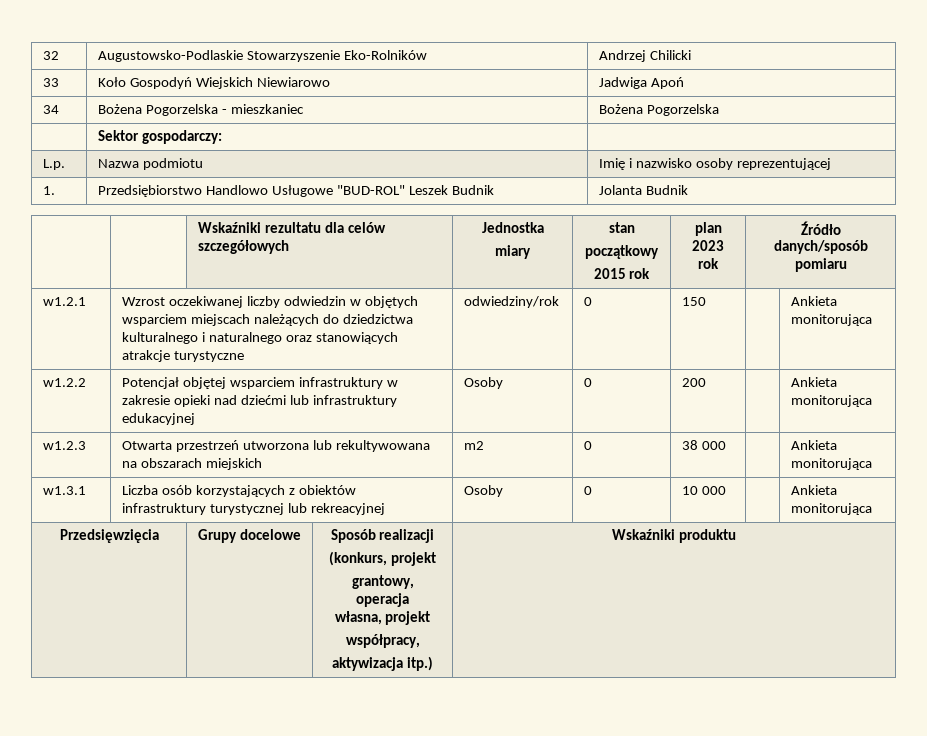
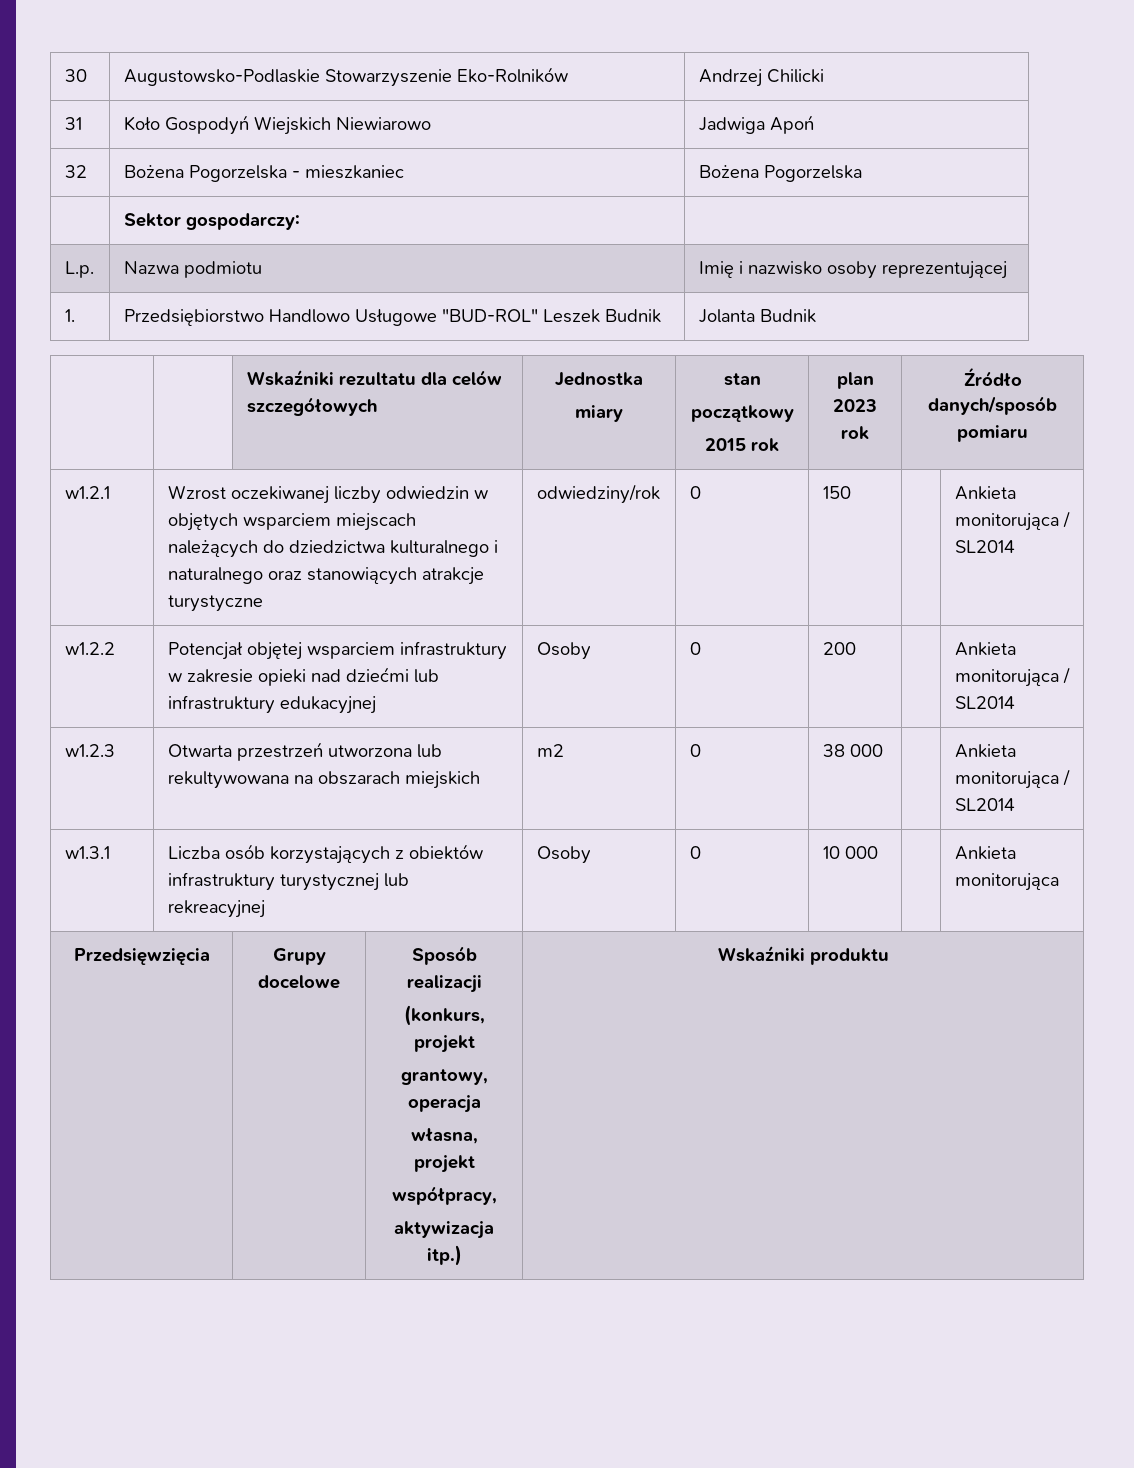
[42,51,59,60] 32 -> [64,69,87,82] 30
[42,78,59,87] 33 -> [64,117,82,130] 31
[42,105,59,114] 34 -> [64,165,87,178] 32
(872, 320) none -> [1062,511,1070,528] [954,540,1015,553] / SL2014
(872, 401) none -> [1062,667,1070,684] [954,696,1015,709] / SL2014
(872, 464) none -> [1062,769,1070,786] [954,798,1015,811] / SL2014

